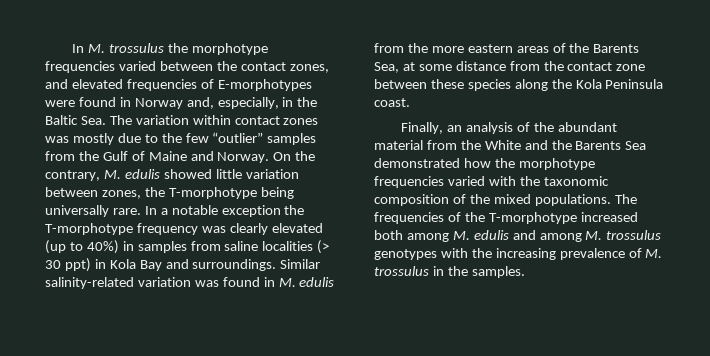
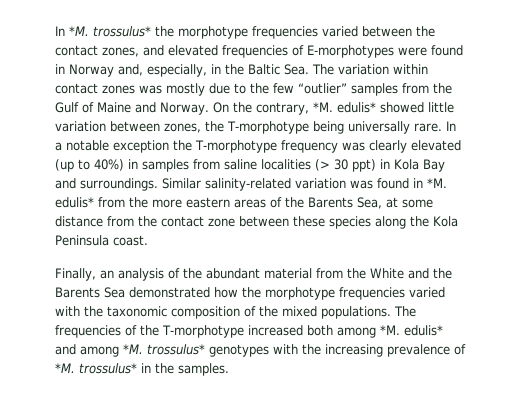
[72,43,165,53] In M. trossulus -> [55,26,151,37] In *M. trossulus*
[103,169,160,179] M. edulis -> [312,102,376,113] *M. edulis*
[278,277,335,287] M. edulis -> [427,178,447,188] [55,197,94,208] *M. edulis*
[452,230,662,242] M. edulis and among M. trossulus -> [379,325,443,336] [55,344,205,357] *M. edulis* and among *M. trossulus*
[645,249,663,258] [374,266,429,276] M. trossulus -> [55,363,137,374] *M. trossulus*

